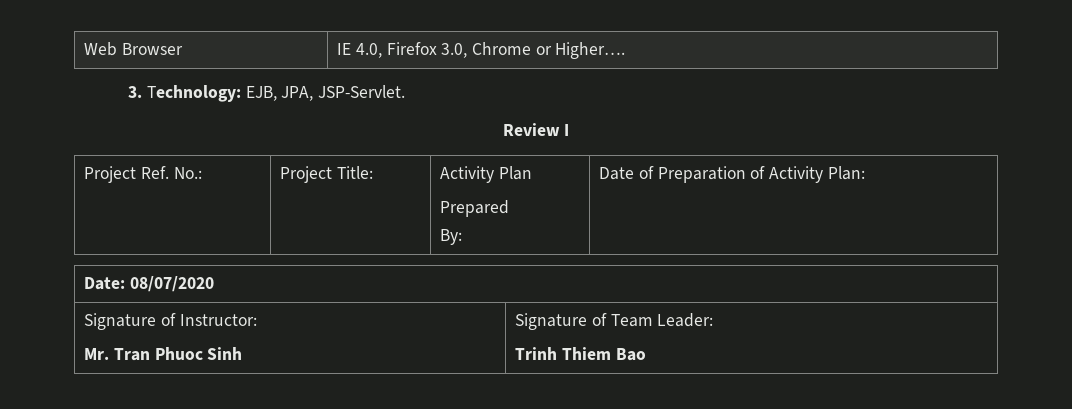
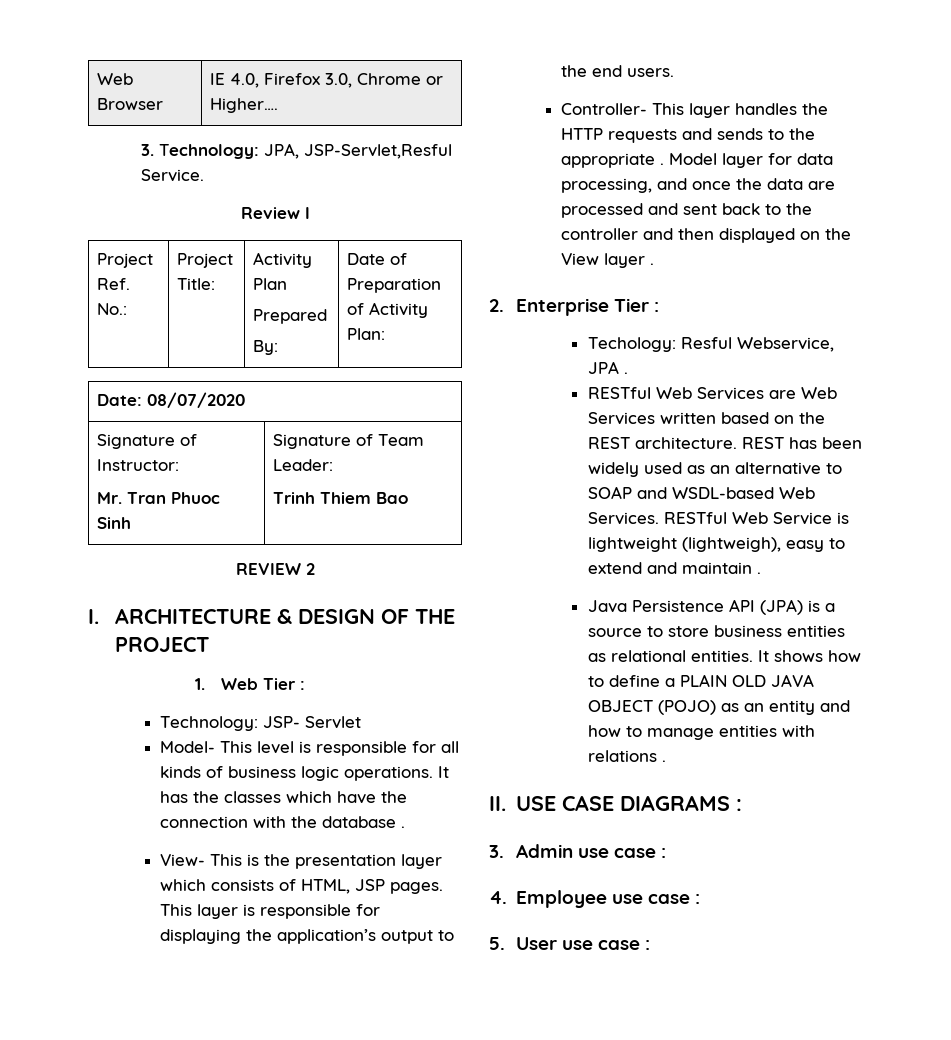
[245,85,406,101] EJB, JPA, JSP-Servlet. -> [264,143,453,159] [141,169,205,182] JPA, JSP-Servlet,Resful Service.
(646, 354) none -> [235,563,315,575] [88,608,455,624] [114,637,209,652] [194,678,306,690] [160,716,362,731] [160,741,460,756] [160,766,450,781] [160,791,408,804] [160,816,406,828] [160,854,443,869] [160,879,444,894] [160,904,381,919] [160,929,455,944] [561,65,675,77] [561,103,829,118] [561,128,816,143] [561,153,834,168] [561,178,836,193] [561,203,813,218] [561,228,852,243] [561,253,655,268] [489,298,659,316] [587,337,834,352] [587,361,628,374] [587,387,837,400] [587,412,825,425] [587,437,862,449] [587,462,842,477] [587,486,815,499] [587,512,849,525] [587,537,845,552] [587,562,761,574] [587,599,835,615] [587,625,845,637] [587,650,861,662] [587,674,814,687] [587,700,850,715] [587,725,815,740] [587,750,666,762] [489,795,742,811] [489,844,667,858] [489,890,701,908] [489,937,651,950] // REVIEW 2 // I. ARCHITECTURE & DESIGN OF THE PROJECT // 1. Web Tier : // Technology: JSP- Servlet // Model- This level is responsible for all kinds of business logic operations. It has the classes which have the connection with the database . // View- This is the presentation layer which consists of HTML, JSP pages. This layer is responsible for displaying the application’s output to the end users. // Controller- This layer handles the HTTP requests and sends to the appropriate . Model layer for data processing, and once the data are processed and sent back to the controller and then displayed on the View layer . // 2. Enterprise Tier : // Techology: Resful Webservice, JPA . // RESTful Web Services are Web Services written based on the REST architecture. REST has been widely used as an alternative to SOAP and WSDL-based Web Services. RESTful Web Service is lightweight (lightweigh), easy to extend and maintain . // Java Persistence API (JPA) is a source to store business entities as relational entities. It shows how to define a PLAIN OLD JAVA OBJECT (POJO) as an entity and how to manage entities with relations . // II. USE CASE DIAGRAMS : // 3. Admin use case : // 4. Employee use case : // 5. User use case :

